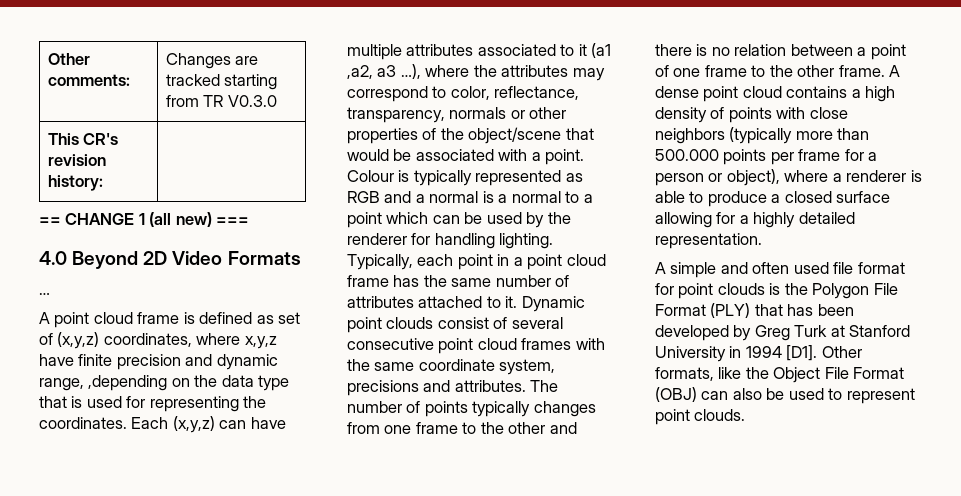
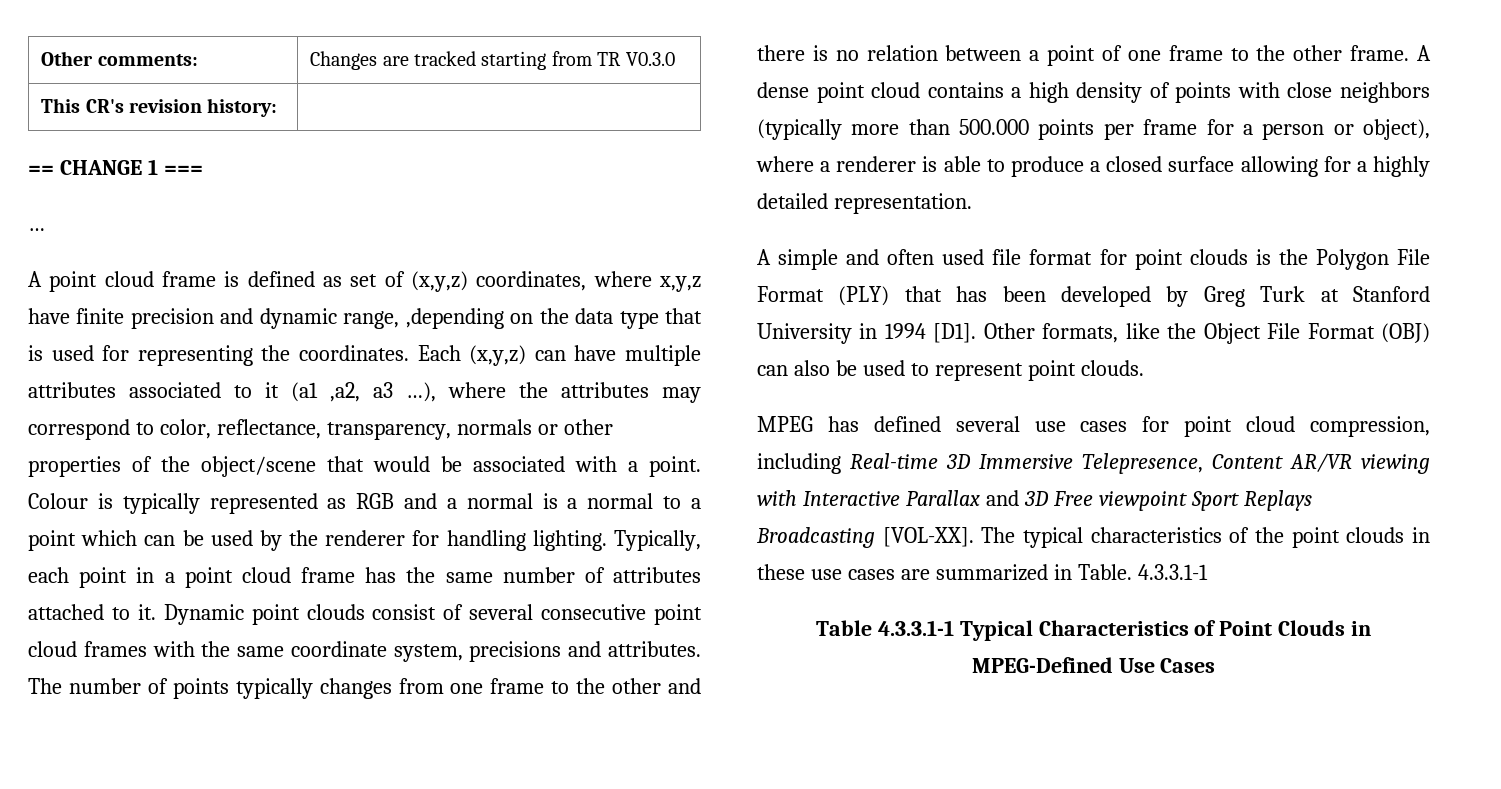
[149,212,212,227] (all new) -> (158, 167) none
[39,251,301,269] // 4.0 Beyond 2D Video Formats -> (203, 170) none
(746, 415) none -> [757,416,1430,437] [757,453,1430,474] [757,490,1312,511] [756,527,1430,548] [757,564,1208,581] [815,620,1372,641] [971,657,1216,673] // MPEG has defined several use cases for point cloud compression, including Real-time 3D Immersive Telepresence, Content AR/VR viewing with Interactive Parallax and 3D Free viewpoint Sport Replays Broadcasting [VOL-XX]. The typical characteristics of the point clouds in these use cases are summarized in Table. 4.3.3.1-1 // Table 4.3.3.1-1 Typical Characteristics of Point Clouds in MPEG-Defined Use Cases

